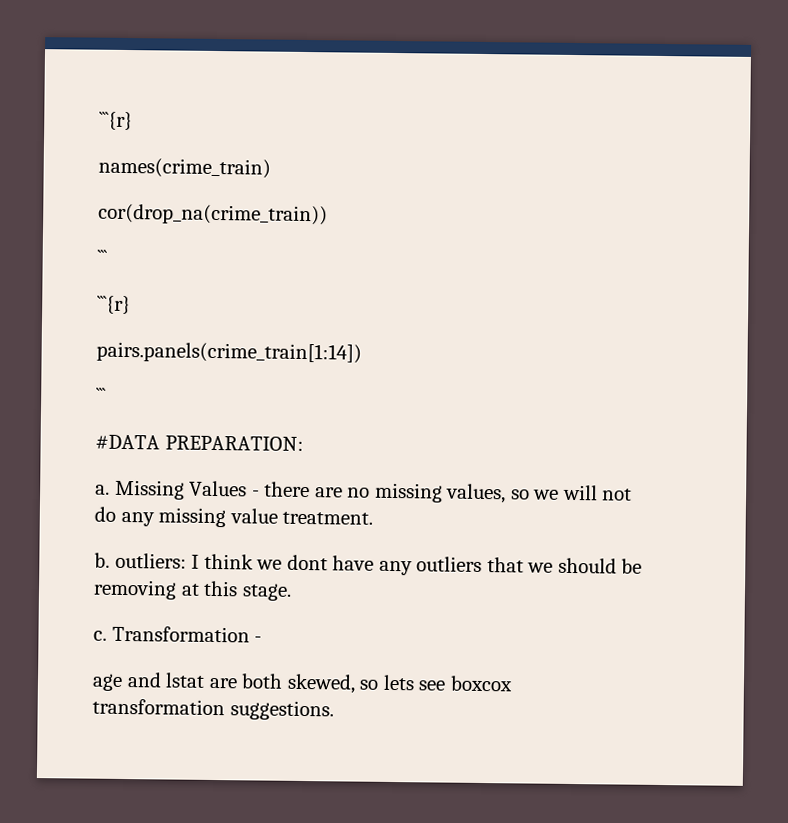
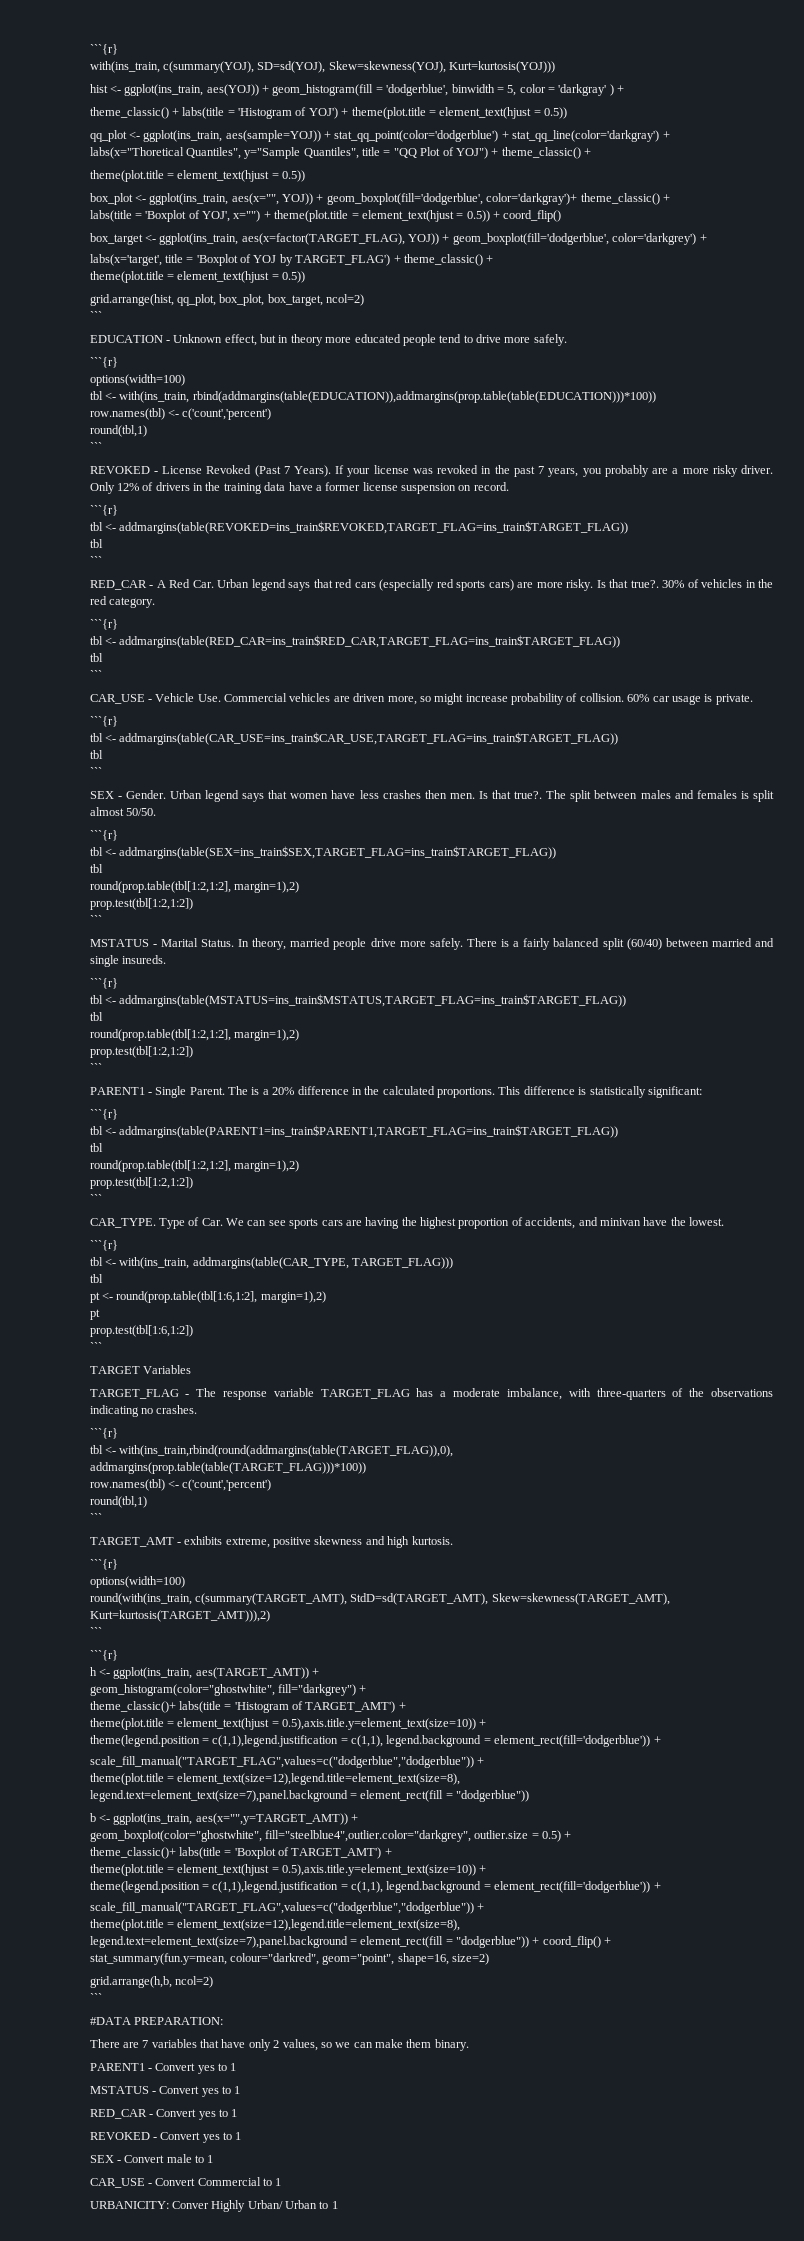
[99,111,133,131] [98,157,271,179] [98,203,328,226] [97,249,108,265] [97,295,131,315] [96,341,362,364] [96,387,107,403] [95,434,304,451] [95,479,633,504] [94,506,374,528] [94,552,643,576] [93,579,292,601] [93,625,263,643] [92,672,513,694] [92,698,334,721] ```{r} // names(crime_train) // cor(drop_na(crime_train)) // ``` // ```{r} // pairs.panels(crime_train[1:14]) // ``` // #DATA PREPARATION: // a. Missing Values - there are no missing values, so we will not do any missing value treatment. // b. outliers: I think we dont have any outliers that we should be removing at this stage. // c. Transformation - // age and lstat are both skewed, so lets see boxcox transformation suggestions. -> [89,44,118,55] [89,61,556,73] [89,84,625,96] [89,107,568,119] [89,130,670,142] [89,147,592,159] [89,170,306,182] [89,193,670,205] [89,210,562,222] [89,233,707,245] [89,254,494,266] [89,271,306,283] [89,294,365,306] [89,311,102,320] [89,334,567,346] [89,357,118,368] [89,374,185,386] [89,391,656,403] [89,408,272,420] [89,425,147,437] [89,442,102,451] [89,465,774,477] [89,482,509,494] [89,505,118,516] [89,521,629,534] [89,539,103,548] [89,556,102,565] [89,579,774,591] [89,596,155,608] [89,619,118,630] [89,635,621,648] [89,653,103,662] [89,670,102,679] [89,693,753,705] [89,716,118,727] [89,732,619,745] [89,750,103,759] [89,767,102,776] [89,790,774,802] [89,807,156,816] [89,830,118,841] [89,846,557,859] [89,864,103,873] [89,881,299,893] [89,898,193,910] [89,915,102,924] [89,938,775,950] [89,955,166,967] [89,978,118,989] [89,994,627,1007] [89,1012,103,1021] [89,1029,299,1041] [89,1046,193,1058] [89,1063,102,1072] [89,1086,702,1098] [89,1109,118,1120] [89,1125,619,1138] [89,1143,103,1152] [89,1160,299,1172] [89,1177,193,1189] [89,1194,102,1203] [89,1217,725,1229] [89,1240,118,1251] [89,1257,454,1269] [89,1274,103,1283] [89,1291,326,1303] [89,1309,100,1320] [89,1325,193,1337] [89,1342,102,1351] [89,1365,191,1374] [89,1388,774,1400] [89,1405,198,1417] [89,1428,118,1439] [89,1445,454,1457] [89,1462,366,1474] [89,1479,272,1491] [89,1496,147,1508] [89,1513,102,1522] [89,1536,453,1548] [89,1559,118,1570] [89,1576,185,1588] [89,1593,670,1605] [89,1610,270,1622] [89,1627,102,1636] [89,1650,118,1661] [89,1667,320,1679] [89,1684,367,1696] [89,1701,406,1713] [89,1718,487,1730] [89,1735,661,1747] [89,1756,484,1768] [89,1773,461,1785] [89,1790,530,1802] [89,1813,359,1825] [89,1830,572,1842] [89,1847,392,1859] [89,1864,487,1876] [89,1881,661,1893] [89,1902,484,1914] [89,1919,461,1931] [89,1936,612,1948] [89,1953,490,1965] [89,1976,213,1988] [89,1993,102,2002] [89,2017,223,2025] [89,2039,469,2051] [89,2063,237,2074] [89,2086,241,2097] [89,2109,238,2120] [89,2132,242,2143] [89,2154,214,2163] [89,2177,282,2188] [89,2200,338,2212] ```{r} // with(ins_train, c(summary(YOJ), SD=sd(YOJ), Skew=skewness(YOJ), Kurt=kurtosis(YOJ))) // hist <- ggplot(ins_train, aes(YOJ)) + geom_histogram(fill = 'dodgerblue', binwidth = 5, color = 'darkgray' ) + // theme_classic() + labs(title = 'Histogram of YOJ') + theme(plot.title = element_text(hjust = 0.5)) // qq_plot <- ggplot(ins_train, aes(sample=YOJ)) + stat_qq_point(color='dodgerblue') + stat_qq_line(color='darkgray') + // labs(x="Thoretical Quantiles", y="Sample Quantiles", title = "QQ Plot of YOJ") + theme_classic() + // theme(plot.title = element_text(hjust = 0.5)) // box_plot <- ggplot(ins_train, aes(x="", YOJ)) + geom_boxplot(fill='dodgerblue', color='darkgray')+ theme_classic() + // labs(title = 'Boxplot of YOJ', x="") + theme(plot.title = element_text(hjust = 0.5)) + coord_flip() // box_target <- ggplot(ins_train, aes(x=factor(TARGET_FLAG), YOJ)) + geom_boxplot(fill='dodgerblue', color='darkgrey') + // labs(x='target', title = 'Boxplot of YOJ by TARGET_FLAG') + theme_classic() + // theme(plot.title = element_text(hjust = 0.5)) // grid.arrange(hist, qq_plot, box_plot, box_target, ncol=2) // ``` // EDUCATION - Unknown effect, but in theory more educated people tend to drive more safely. // ```{r} // options(width=100) // tbl <- with(ins_train, rbind(addmargins(table(EDUCATION)),addmargins(prop.table(table(EDUCATION)))*100)) // row.names(tbl) <- c('count','percent') // round(tbl,1) // ``` // REVOKED - License Revoked (Past 7 Years). If your license was revoked in the past 7 years, you probably are a more risky driver. Only 12% of drivers in the training data have a former license suspension on record. // ```{r} // tbl <- addmargins(table(REVOKED=ins_train$REVOKED,TARGET_FLAG=ins_train$TARGET_FLAG)) // tbl // ``` // RED_CAR - A Red Car. Urban legend says that red cars (especially red sports cars) are more risky. Is that true?. 30% of vehicles in the red category. // ```{r} // tbl <- addmargins(table(RED_CAR=ins_train$RED_CAR,TARGET_FLAG=ins_train$TARGET_FLAG)) // tbl // ``` // CAR_USE - Vehicle Use. Commercial vehicles are driven more, so might increase probability of collision. 60% car usage is private. // ```{r} // tbl <- addmargins(table(CAR_USE=ins_train$CAR_USE,TARGET_FLAG=ins_train$TARGET_FLAG)) // tbl // ``` // SEX - Gender. Urban legend says that women have less crashes then men. Is that true?. The split between males and females is split almost 50/50. // ```{r} // tbl <- addmargins(table(SEX=ins_train$SEX,TARGET_FLAG=ins_train$TARGET_FLAG)) // tbl // round(prop.table(tbl[1:2,1:2], margin=1),2) // prop.test(tbl[1:2,1:2]) // ``` // MSTATUS - Marital Status. In theory, married people drive more safely. There is a fairly balanced split (60/40) between married and single insureds. // ```{r} // tbl <- addmargins(table(MSTATUS=ins_train$MSTATUS,TARGET_FLAG=ins_train$TARGET_FLAG)) // tbl // round(prop.table(tbl[1:2,1:2], margin=1),2) // prop.test(tbl[1:2,1:2]) // ``` // PARENT1 - Single Parent. The is a 20% difference in the calculated proportions. This difference is statistically significant: // ```{r} // tbl <- addmargins(table(PARENT1=ins_train$PARENT1,TARGET_FLAG=ins_train$TARGET_FLAG)) // tbl // round(prop.table(tbl[1:2,1:2], margin=1),2) // prop.test(tbl[1:2,1:2]) // ``` // CAR_TYPE. Type of Car. We can see sports cars are having the highest proportion of accidents, and minivan have the lowest. // ```{r} // tbl <- with(ins_train, addmargins(table(CAR_TYPE, TARGET_FLAG))) // tbl // pt <- round(prop.table(tbl[1:6,1:2], margin=1),2) // pt // prop.test(tbl[1:6,1:2]) // ``` // TARGET Variables // TARGET_FLAG - The response variable TARGET_FLAG has a moderate imbalance, with three-quarters of the observations indicating no crashes. // ```{r} // tbl <- with(ins_train,rbind(round(addmargins(table(TARGET_FLAG)),0), // addmargins(prop.table(table(TARGET_FLAG)))*100)) // row.names(tbl) <- c('count','percent') // round(tbl,1) // ``` // TARGET_AMT - exhibits extreme, positive skewness and high kurtosis. // ```{r} // options(width=100) // round(with(ins_train, c(summary(TARGET_AMT), StdD=sd(TARGET_AMT), Skew=skewness(TARGET_AMT), Kurt=kurtosis(TARGET_AMT))),2) // ``` // ```{r} // h <- ggplot(ins_train, aes(TARGET_AMT)) + // geom_histogram(color="ghostwhite", fill="darkgrey") + // theme_classic()+ labs(title = 'Histogram of TARGET_AMT') + // theme(plot.title = element_text(hjust = 0.5),axis.title.y=element_text(size=10)) + // theme(legend.position = c(1,1),legend.justification = c(1,1), legend.background = element_rect(fill='dodgerblue')) + // scale_fill_manual("TARGET_FLAG",values=c("dodgerblue","dodgerblue")) + // theme(plot.title = element_text(size=12),legend.title=element_text(size=8), // legend.text=element_text(size=7),panel.background = element_rect(fill = "dodgerblue")) // b <- ggplot(ins_train, aes(x="",y=TARGET_AMT)) + // geom_boxplot(color="ghostwhite", fill="steelblue4",outlier.color="darkgrey", outlier.size = 0.5) + // theme_classic()+ labs(title = 'Boxplot of TARGET_AMT') + // theme(plot.title = element_text(hjust = 0.5),axis.title.y=element_text(size=10)) + // theme(legend.position = c(1,1),legend.justification = c(1,1), legend.background = element_rect(fill='dodgerblue')) + // scale_fill_manual("TARGET_FLAG",values=c("dodgerblue","dodgerblue")) + // theme(plot.title = element_text(size=12),legend.title=element_text(size=8), // legend.text=element_text(size=7),panel.background = element_rect(fill = "dodgerblue")) + coord_flip() + // stat_summary(fun.y=mean, colour="darkred", geom="point", shape=16, size=2) // grid.arrange(h,b, ncol=2) // ``` // #DATA PREPARATION: // There are 7 variables that have only 2 values, so we can make them binary. // PARENT1 - Convert yes to 1 // MSTATUS - Convert yes to 1 // RED_CAR - Convert yes to 1 // REVOKED - Convert yes to 1 // SEX - Convert male to 1 // CAR_USE - Convert Commercial to 1 // URBANICITY: Conver Highly Urban/ Urban to 1

